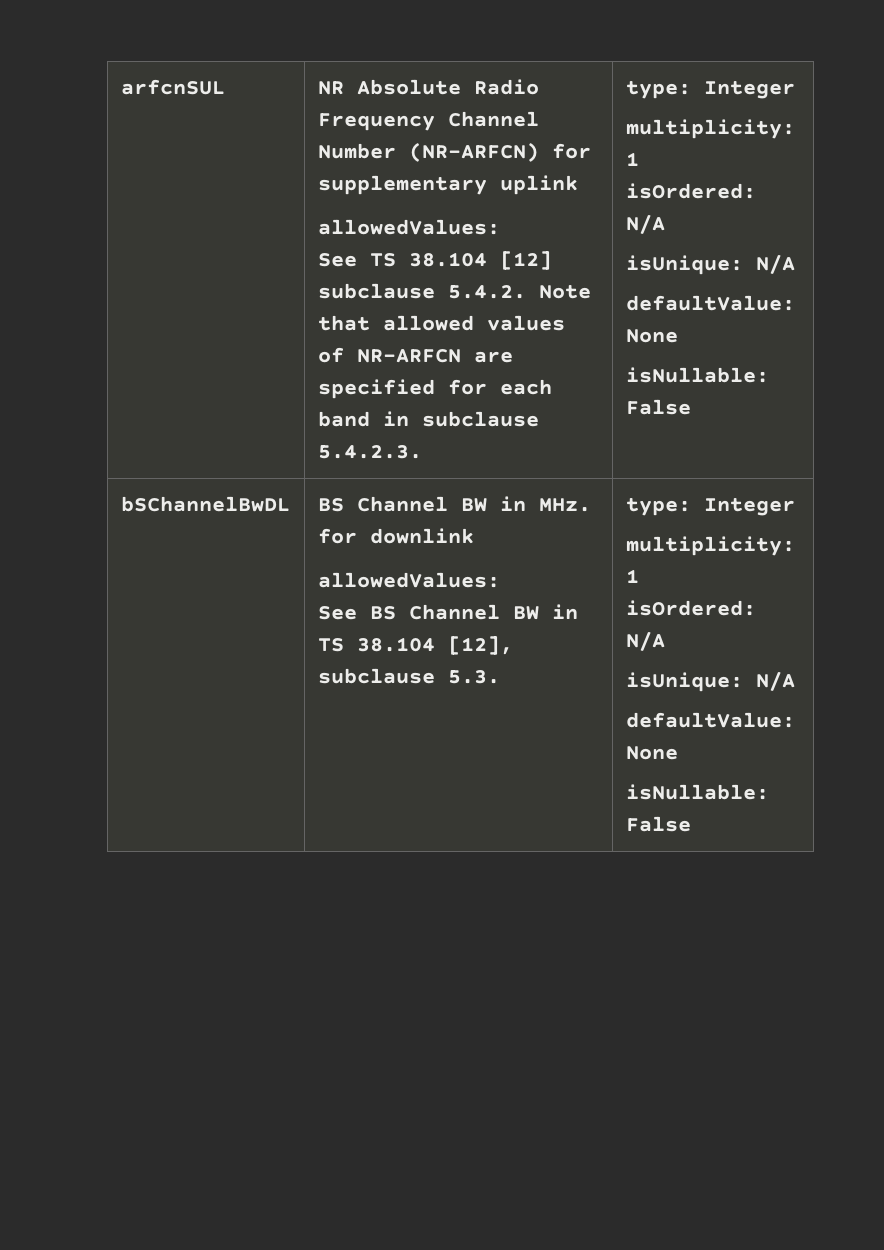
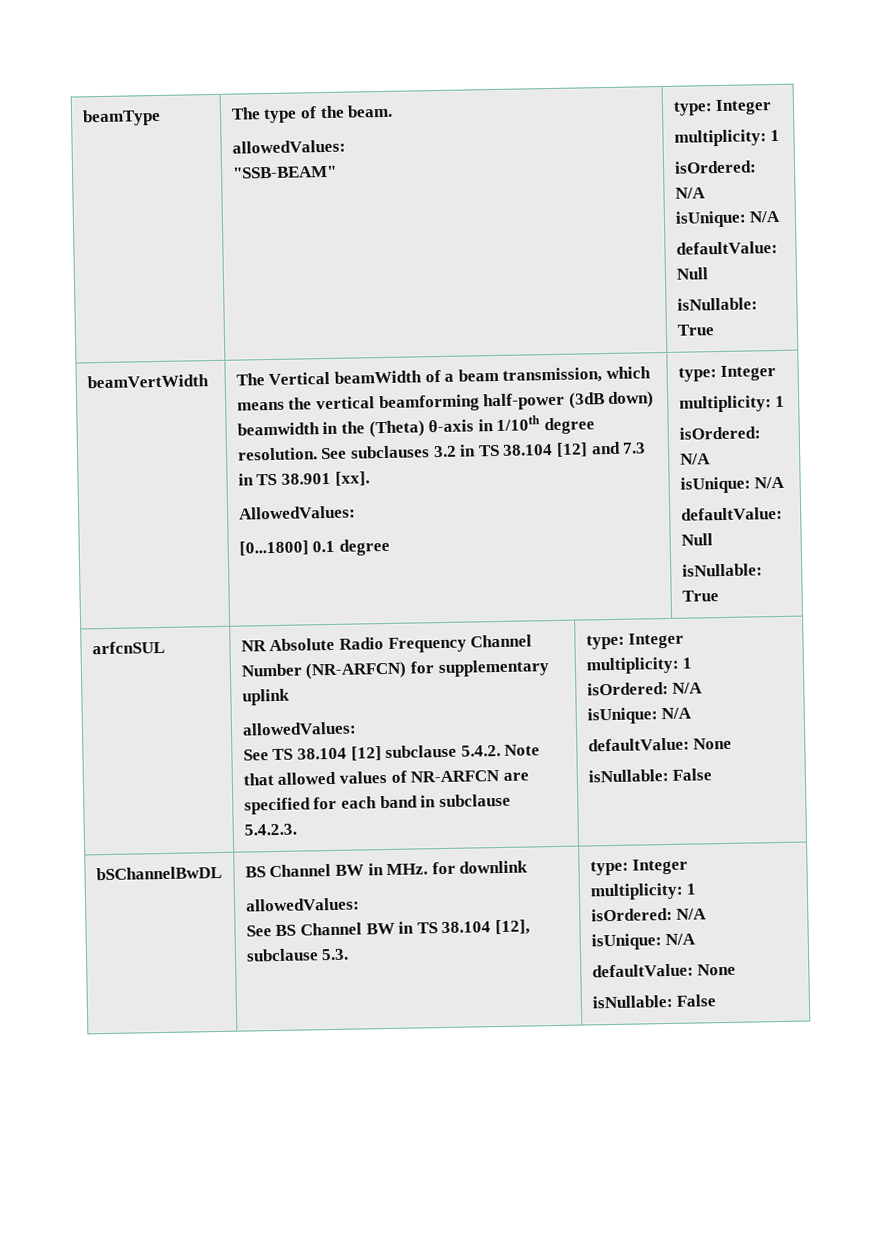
(120, 87) none -> [81,108,161,127] [230,104,394,124] [231,139,346,154] [231,165,337,179] [672,99,773,116] [673,129,781,147] [673,160,757,174] [674,187,706,199] [674,210,782,228] [675,240,778,255] [675,267,709,280] [676,297,758,311] [676,324,715,336] [86,374,209,389] [235,366,651,386] [236,391,655,413] [236,415,595,438] [236,441,647,461] [237,471,370,486] [238,505,356,520] [238,538,390,556] [677,364,777,382] [678,395,786,413] [678,426,761,440] [679,453,711,465] [679,476,786,494] [680,506,783,521] [680,533,713,546] [681,563,763,577] [681,590,719,602] beamType | The type of the beam. // allowedValues: // "SSB-BEAM" | type: Integer // multiplicity: 1 // isOrdered: N/A // isUnique: N/A // defaultValue: Null // isNullable: True // beamVertWidth | The Vertical beamWidth of a beam transmission, which means the vertical beamforming half-power (3dB down) beamwidth in the (Theta) θ-axis in 1/10th degree resolution. See subclauses 3.2 in TS 38.104 [12] and 7.3 in TS 38.901 [xx]. // AllowedValues: // [0...1800] 0.1 degree | type: Integer // multiplicity: 1 // isOrdered: N/A // isUnique: N/A // defaultValue: Null // isNullable: True //

